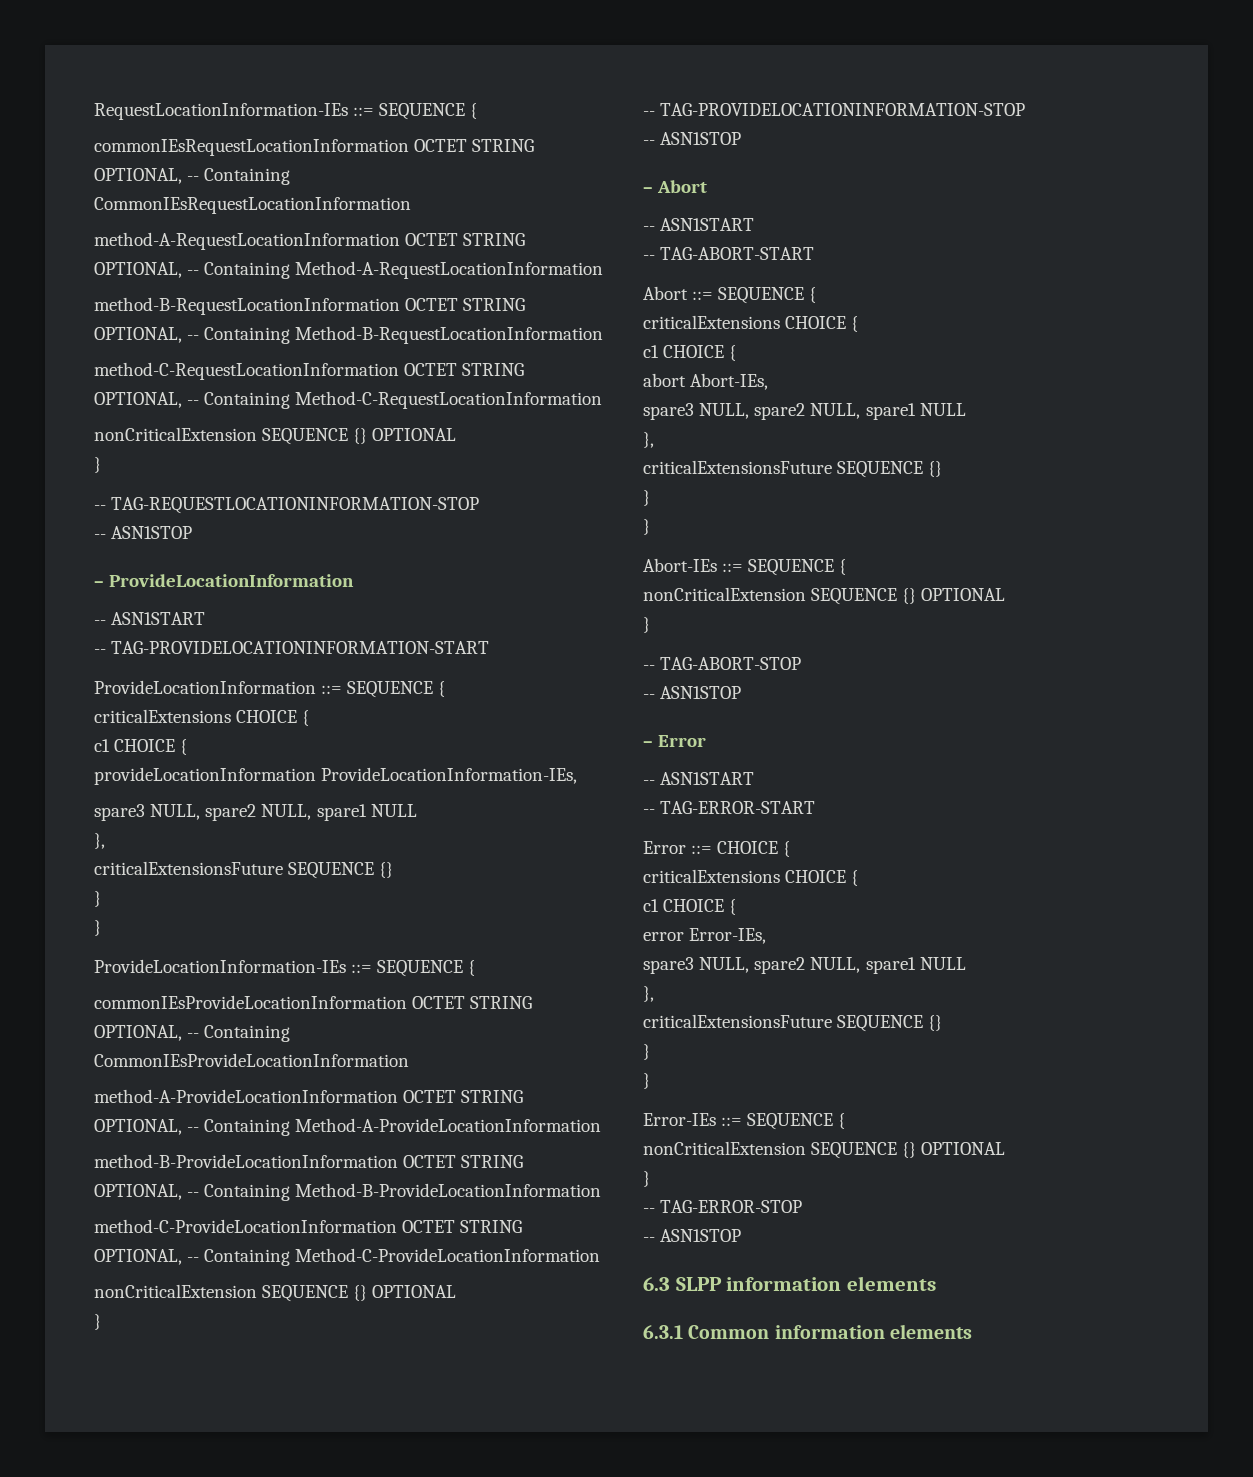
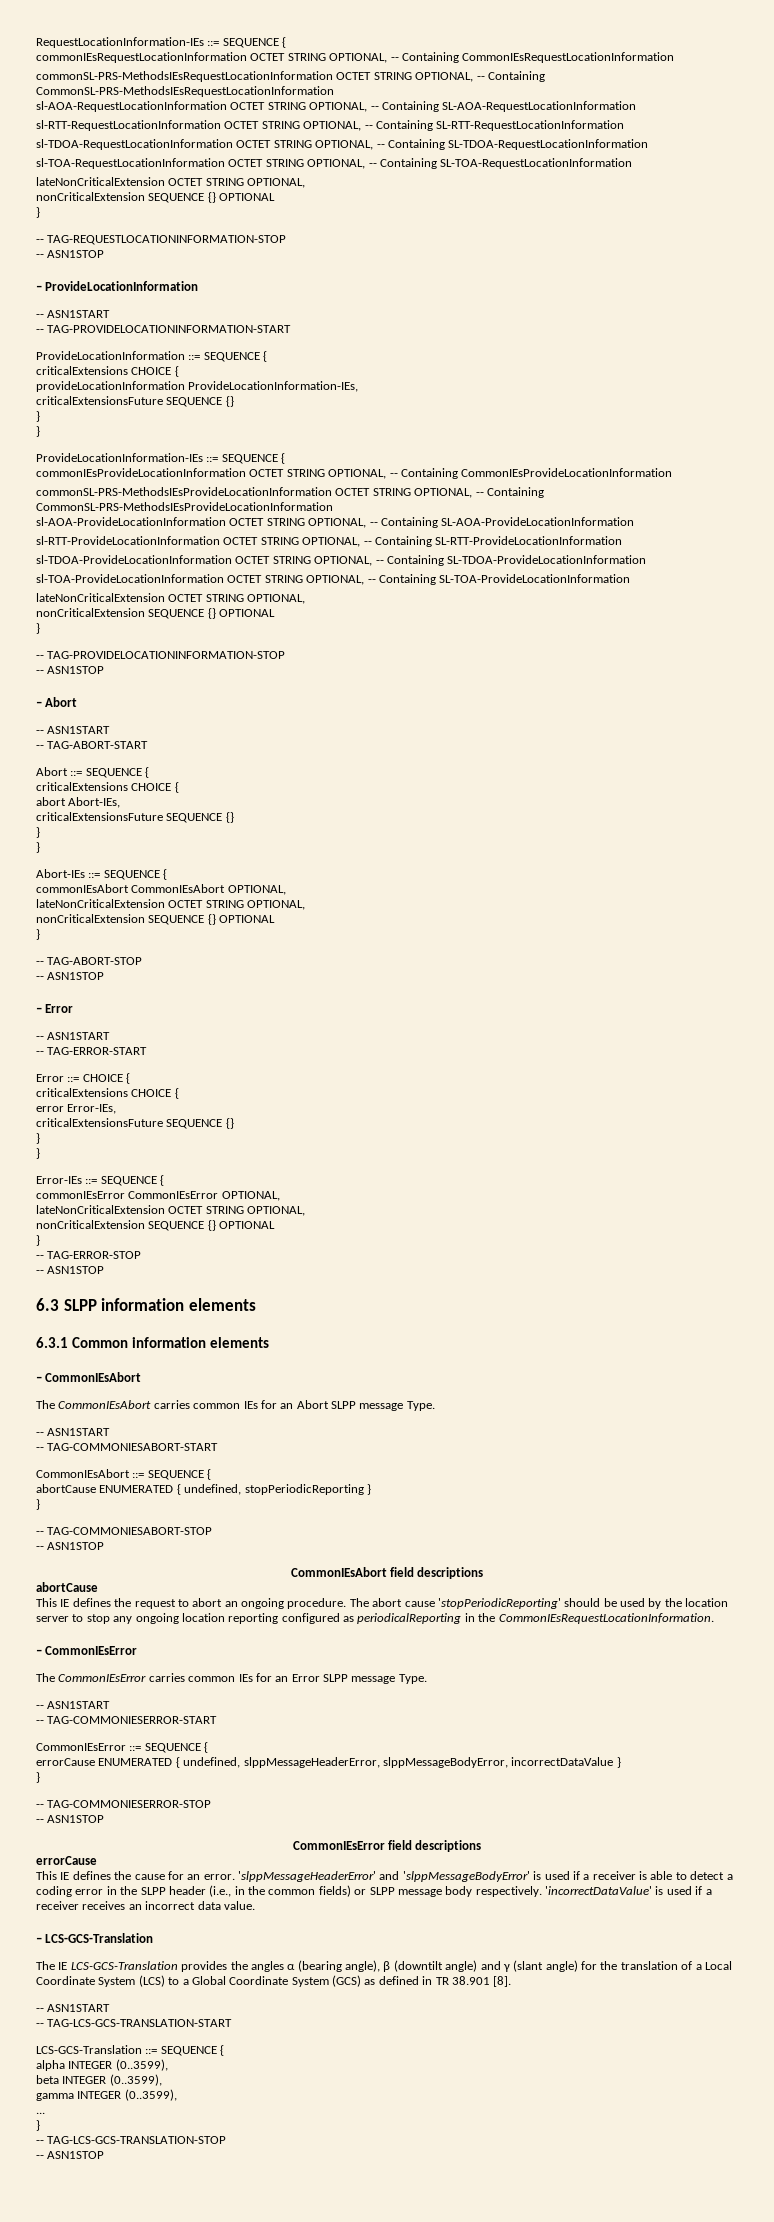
[94,232,526,250] [94,261,604,279] [94,297,526,315] [94,326,604,344] [94,362,525,380] [94,391,603,409] method-A-RequestLocationInformation OCTET STRING OPTIONAL, -- Containing Method-A-RequestLocationInformation // method-B-RequestLocationInformation OCTET STRING OPTIONAL, -- Containing Method-B-RequestLocationInformation // method-C-RequestLocationInformation OCTET STRING OPTIONAL, -- Containing Method-C-RequestLocationInformation -> [36,71,545,82] [36,86,334,97] [36,101,637,112] [36,120,625,131] [36,139,649,150] [36,158,633,169] [36,177,306,188] commonSL-PRS-MethodsIEsRequestLocationInformation OCTET STRING OPTIONAL, -- Containing CommonSL-PRS-MethodsIEsRequestLocationInformation // sl-AOA-RequestLocationInformation OCTET STRING OPTIONAL, -- Containing SL-AOA-RequestLocationInformation // sl-RTT-RequestLocationInformation OCTET STRING OPTIONAL, -- Containing SL-RTT-RequestLocationInformation // sl-TDOA-RequestLocationInformation OCTET STRING OPTIONAL, -- Containing SL-TDOA-RequestLocationInformation // sl-TOA-RequestLocationInformation OCTET STRING OPTIONAL, -- Containing SL-TOA-RequestLocationInformation // lateNonCriticalExtension OCTET STRING OPTIONAL,
[94,739,188,755] // c1 CHOICE { -> (179, 371) none
[94,804,417,821] [94,833,105,849] // spare3 NULL, spare2 NULL, spare1 NULL // }, -> (359, 386) none
[94,1089,524,1103] [94,1118,602,1136] [94,1154,524,1168] [94,1183,602,1201] [94,1219,523,1233] [94,1248,601,1266] method-A-ProvideLocationInformation OCTET STRING OPTIONAL, -- Containing Method-A-ProvideLocationInformation // method-B-ProvideLocationInformation OCTET STRING OPTIONAL, -- Containing Method-B-ProvideLocationInformation // method-C-ProvideLocationInformation OCTET STRING OPTIONAL, -- Containing Method-C-ProvideLocationInformation -> [36,487,544,498] [36,502,333,511] [36,517,635,528] [36,536,623,547] [36,555,647,566] [36,574,631,585] [36,593,306,604] commonSL-PRS-MethodsIEsProvideLocationInformation OCTET STRING OPTIONAL, -- Containing CommonSL-PRS-MethodsIEsProvideLocationInformation // sl-AOA-ProvideLocationInformation OCTET STRING OPTIONAL, -- Containing SL-AOA-ProvideLocationInformation // sl-RTT-ProvideLocationInformation OCTET STRING OPTIONAL, -- Containing SL-RTT-ProvideLocationInformation // sl-TDOA-ProvideLocationInformation OCTET STRING OPTIONAL, -- Containing SL-TDOA-ProvideLocationInformation // sl-TOA-ProvideLocationInformation OCTET STRING OPTIONAL, -- Containing SL-TOA-ProvideLocationInformation // lateNonCriticalExtension OCTET STRING OPTIONAL,
[643,345,737,361] // c1 CHOICE { -> (179, 787) none
[643,403,966,420] [643,432,654,448] // spare3 NULL, spare2 NULL, spare1 NULL // }, -> (121, 802) none
(847, 567) none -> [36,884,286,895] [36,899,306,910] // commonIEsAbort CommonIEsAbort OPTIONAL, // lateNonCriticalExtension OCTET STRING OPTIONAL,
[643,899,737,915] // c1 CHOICE { -> (179, 1093) none
[643,957,966,974] [643,986,654,1002] // spare3 NULL, spare2 NULL, spare1 NULL // }, -> (117, 1109) none
(846, 1121) none -> [36,1191,280,1201] [36,1205,306,1216] // commonIEsError CommonIEsError OPTIONAL, // lateNonCriticalExtension OCTET STRING OPTIONAL,
(973, 1331) none -> [36,1372,142,1382] [36,1400,435,1411] [36,1428,111,1436] [36,1443,219,1451] [36,1469,212,1480] [36,1484,371,1495] [36,1499,40,1510] [36,1527,213,1535] [36,1542,105,1550] [290,1567,484,1579] [36,1582,98,1592] [36,1598,729,1609] [36,1613,714,1624] [36,1646,138,1655] [36,1673,427,1684] [36,1701,111,1709] [36,1716,218,1724] [36,1742,209,1753] [36,1757,621,1768] [36,1772,40,1783] [36,1800,212,1808] [36,1815,105,1823] [292,1840,482,1852] [36,1856,97,1865] [36,1871,733,1882] [36,1885,712,1897] [36,1901,255,1910] [36,1933,154,1943] [36,1960,732,1972] [36,1975,512,1987] [36,2004,111,2012] [36,2019,233,2027] [36,2045,225,2056] [36,2059,168,2071] [36,2074,162,2086] [36,2089,177,2101] [36,2112,45,2114] [36,2120,40,2131] [36,2136,227,2144] [36,2151,105,2159] // – CommonIEsAbort // The CommonIEsAbort carries common IEs for an Abort SLPP message Type. // -- ASN1START // -- TAG-COMMONIESABORT-START // CommonIEsAbort ::= SEQUENCE { // abortCause ENUMERATED { undefined, stopPeriodicReporting } // } // -- TAG-COMMONIESABORT-STOP // -- ASN1STOP // CommonIEsAbort field descriptions // abortCause // This IE defines the request to abort an ongoing procedure. The abort cause 'stopPeriodicReporting' should be used by the location server to stop any ongoing location reporting configured as periodicalReporting in the CommonIEsRequestLocationInformation. // – CommonIEsError // The CommonIEsError carries common IEs for an Error SLPP message Type. // -- ASN1START // -- TAG-COMMONIESERROR-START // CommonIEsError ::= SEQUENCE { // errorCause ENUMERATED { undefined, slppMessageHeaderError, slppMessageBodyError, incorrectDataValue } // } // -- TAG-COMMONIESERROR-STOP // -- ASN1STOP // CommonIEsError field descriptions // errorCause // This IE defines the cause for an error. 'slppMessageHeaderError' and 'slppMessageBodyError' is used if a receiver is able to detect a coding error in the SLPP header (i.e., in the common fields) or SLPP message body respectively. 'incorrectDataValue' is used if a receiver receives an incorrect data value. // – LCS-GCS-Translation // The IE LCS-GCS-Translation provides the angles α (bearing angle), β (downtilt angle) and γ (slant angle) for the translation of a Local Coordinate System (LCS) to a Global Coordinate System (GCS) as defined in TR 38.901 [8]. // -- ASN1START // -- TAG-LCS-GCS-TRANSLATION-START // LCS-GCS-Translation ::= SEQUENCE { // alpha INTEGER (0..3599), // beta INTEGER (0..3599), // gamma INTEGER (0..3599), // ... // } // -- TAG-LCS-GCS-TRANSLATION-STOP // -- ASN1STOP

